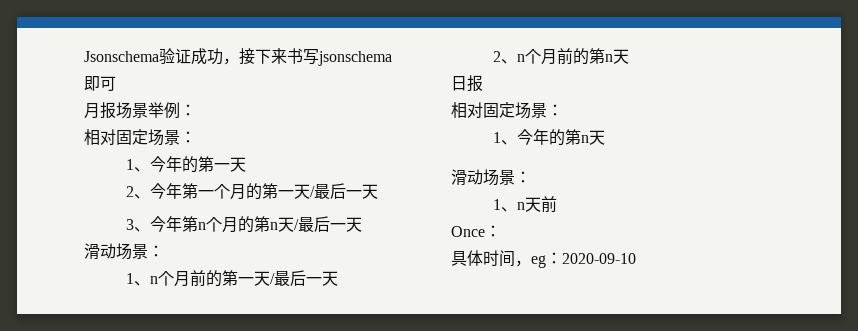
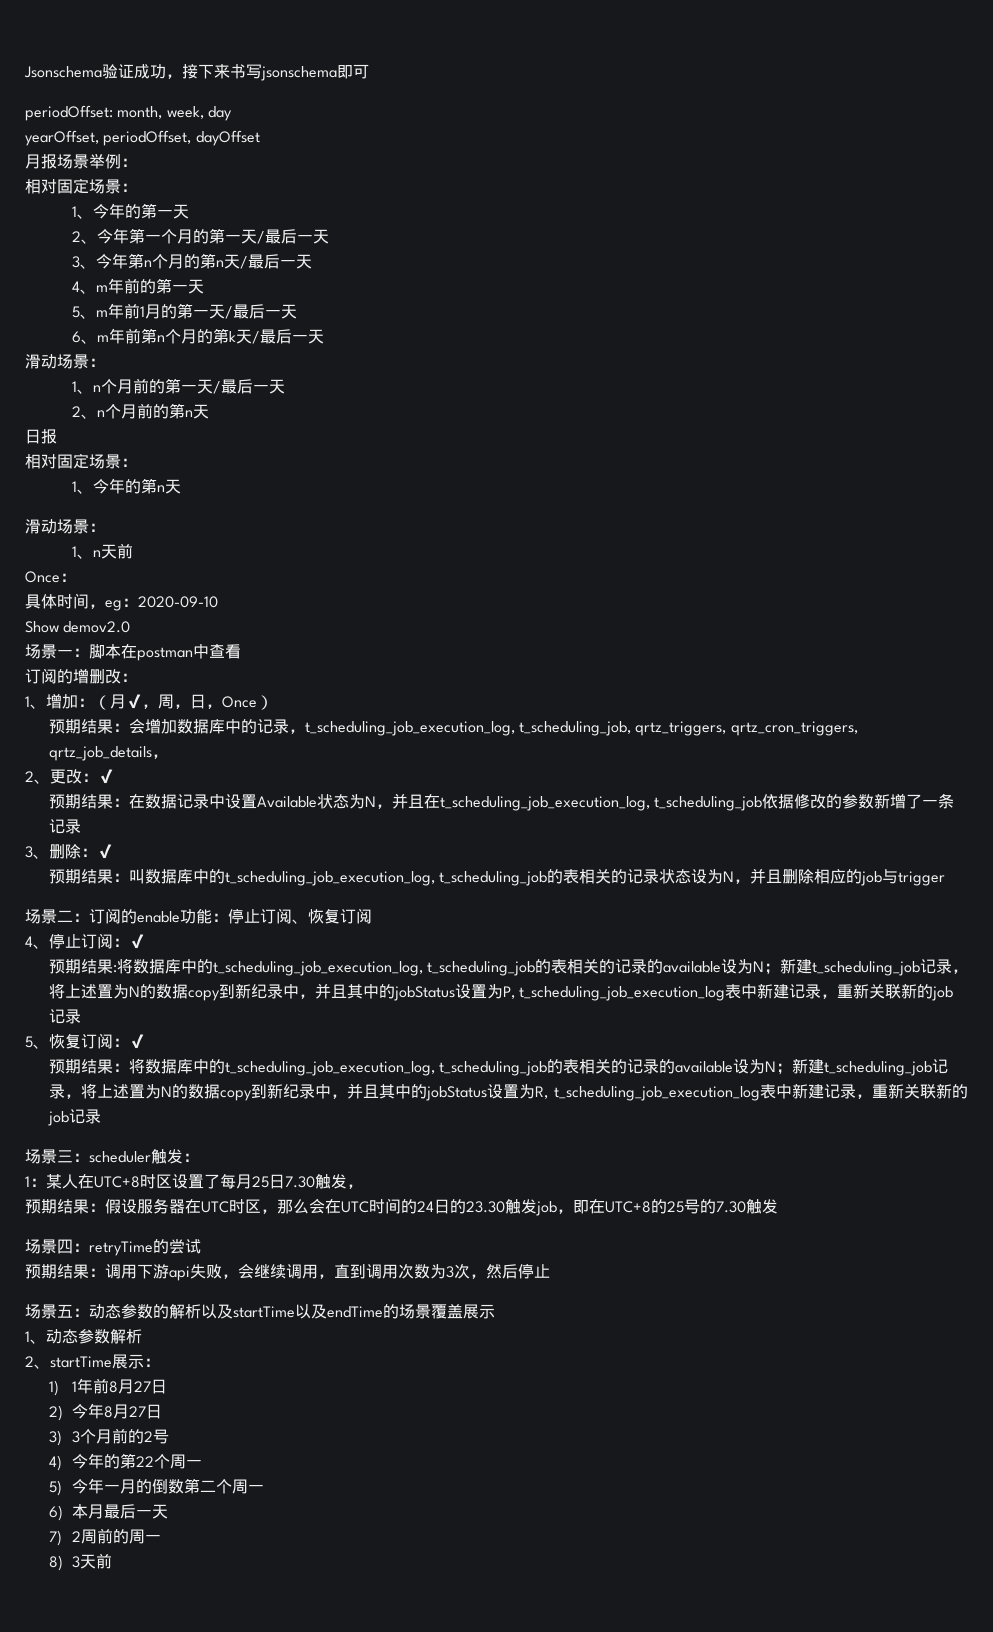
(116, 83) none -> [25,105,232,121] [25,130,260,146] // periodOffset: month, week, day // yearOffset, periodOffset, dayOffset
(363, 224) none -> [72,278,205,294] [72,303,298,319] [72,328,325,344] // 4、m年前的第一天 // 5、m年前1月的第一天/最后一天 // 6、m年前第n个月的第k天/最后一天
(636, 258) none -> [25,621,131,633] [25,644,241,661] [25,668,137,684] [25,693,273,710] [48,718,858,736] [48,746,168,761] [25,769,114,784] [48,793,954,811] [48,819,81,834] [25,844,113,859] [48,868,945,886] [25,908,372,924] [25,933,145,949] [48,958,968,976] [48,983,953,1001] [48,1009,81,1024] [25,1033,145,1049] [48,1058,948,1076] [48,1083,969,1101] [47,1109,101,1126] [25,1149,199,1164] [25,1174,363,1189] [25,1198,778,1216] [25,1239,201,1256] [25,1263,550,1281] [25,1304,495,1319] [25,1329,142,1344] [25,1354,160,1369] [48,1378,168,1396] [48,1403,163,1421] [48,1428,170,1446] [48,1453,203,1471] [48,1478,265,1496] [48,1504,169,1521] [48,1528,162,1546] [48,1553,113,1571] // Show demov2.0 // 场景一：脚本在postman中查看 // 订阅的增删改： // 1、增加：（月✔，周，日，Once） // 预期结果：会增加数据库中的记录，t_scheduling_job_execution_log, t_scheduling_job, qrtz_triggers, qrtz_cron_triggers, qrtz_job_details， // 2、更改：✔ // 预期结果：在数据记录中设置Available状态为N，并且在t_scheduling_job_execution_log, t_scheduling_job依据修改的参数新增了一条记录 // 3、删除：✔ // 预期结果：叫数据库中的t_scheduling_job_execution_log, t_scheduling_job的表相关的记录状态设为N，并且删除相应的job与trigger // 场景二：订阅的enable功能：停止订阅、恢复订阅 // 4、停止订阅：✔ // 预期结果:将数据库中的t_scheduling_job_execution_log, t_scheduling_job的表相关的记录的available设为N；新建t_scheduling_job记录，将上述置为N的数据copy到新纪录中，并且其中的jobStatus设置为P, t_scheduling_job_execution_log表中新建记录，重新关联新的job记录 // 5、恢复订阅：✔ // 预期结果：将数据库中的t_scheduling_job_execution_log, t_scheduling_job的表相关的记录的available设为N；新建t_scheduling_job记录，将上述置为N的数据copy到新纪录中，并且其中的jobStatus设置为R, t_scheduling_job_execution_log表中新建记录，重新关联新的job记录 // 场景三：scheduler触发： // 1：某人在UTC+8时区设置了每月25日7.30触发， // 预期结果：假设服务器在UTC时区，那么会在UTC时间的24日的23.30触发job，即在UTC+8的25号的7.30触发 // 场景四：retryTime的尝试 // 预期结果：调用下游api失败，会继续调用，直到调用次数为3次，然后停止 // 场景五：动态参数的解析以及startTime以及endTime的场景覆盖展示 // 1、动态参数解析 // 2、startTime展示： // 1) 1年前8月27日 // 2)今年8月27日 // 3) 3个月前的2号 // 4)今年的第22个周一 // 5)今年一月的倒数第二个周一 // 6)本月最后一天 // 7) 2周前的周一 // 8) 3天前

